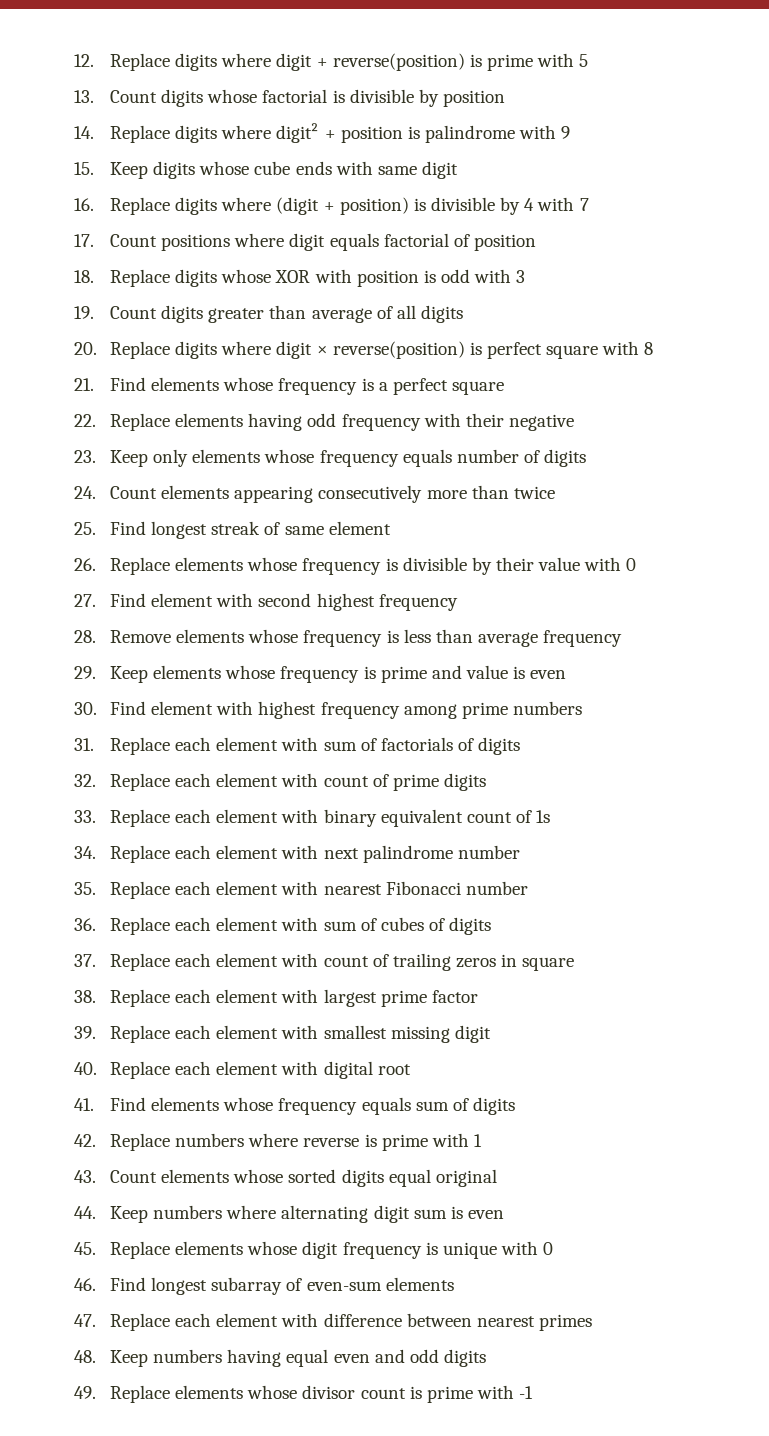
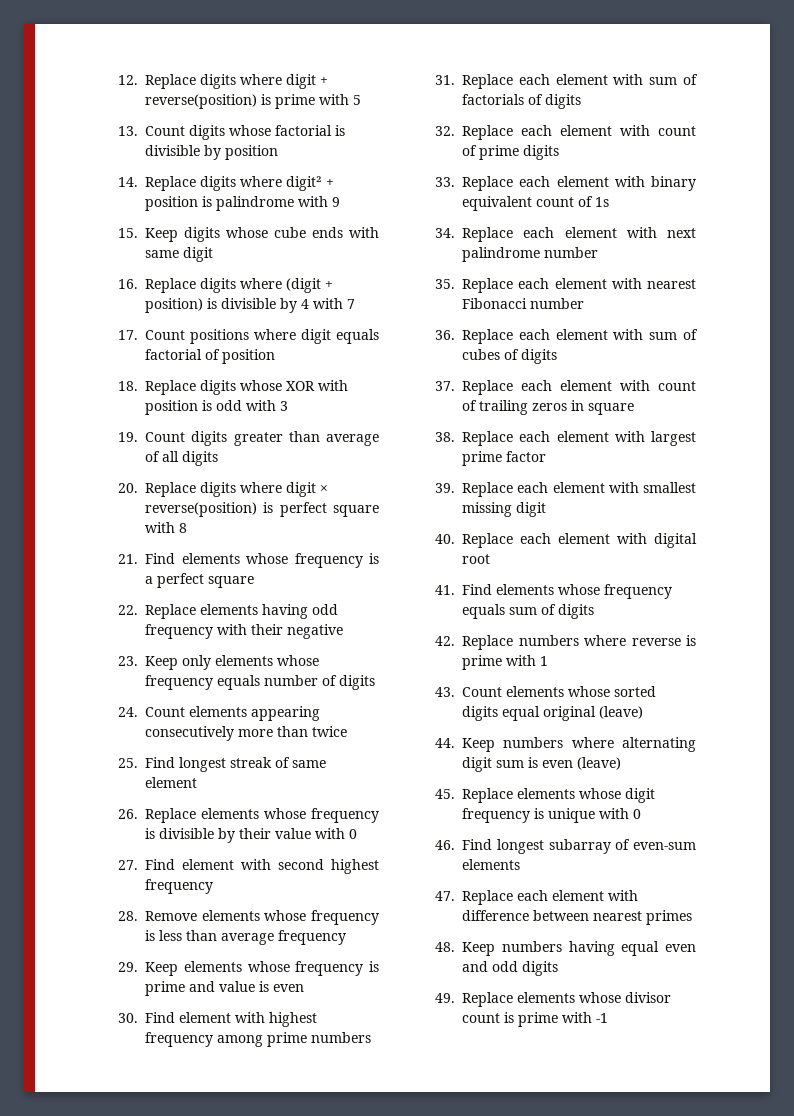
(497, 1178) none -> [599,706,644,719] (leave)
(504, 1214) none -> [577,757,622,770] (leave)

